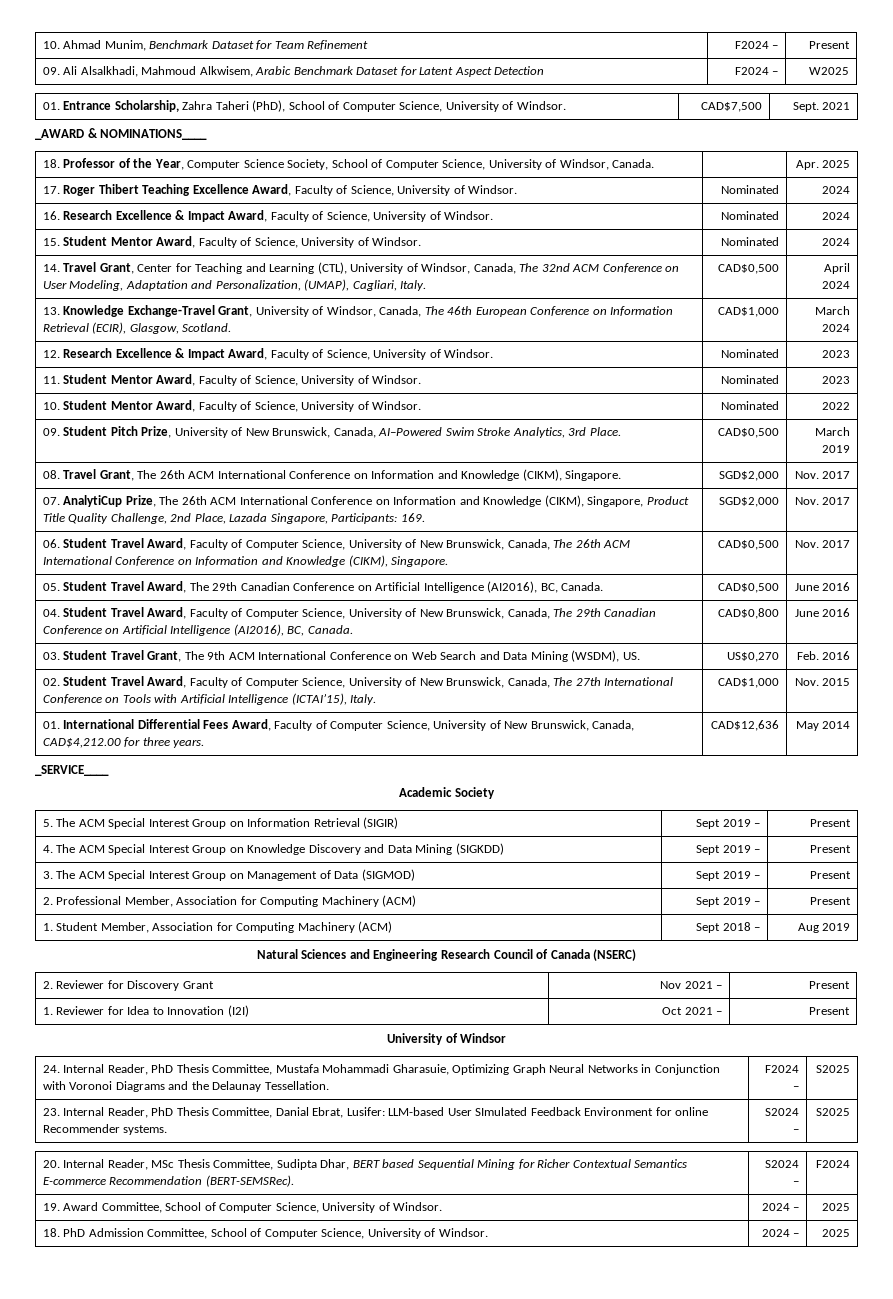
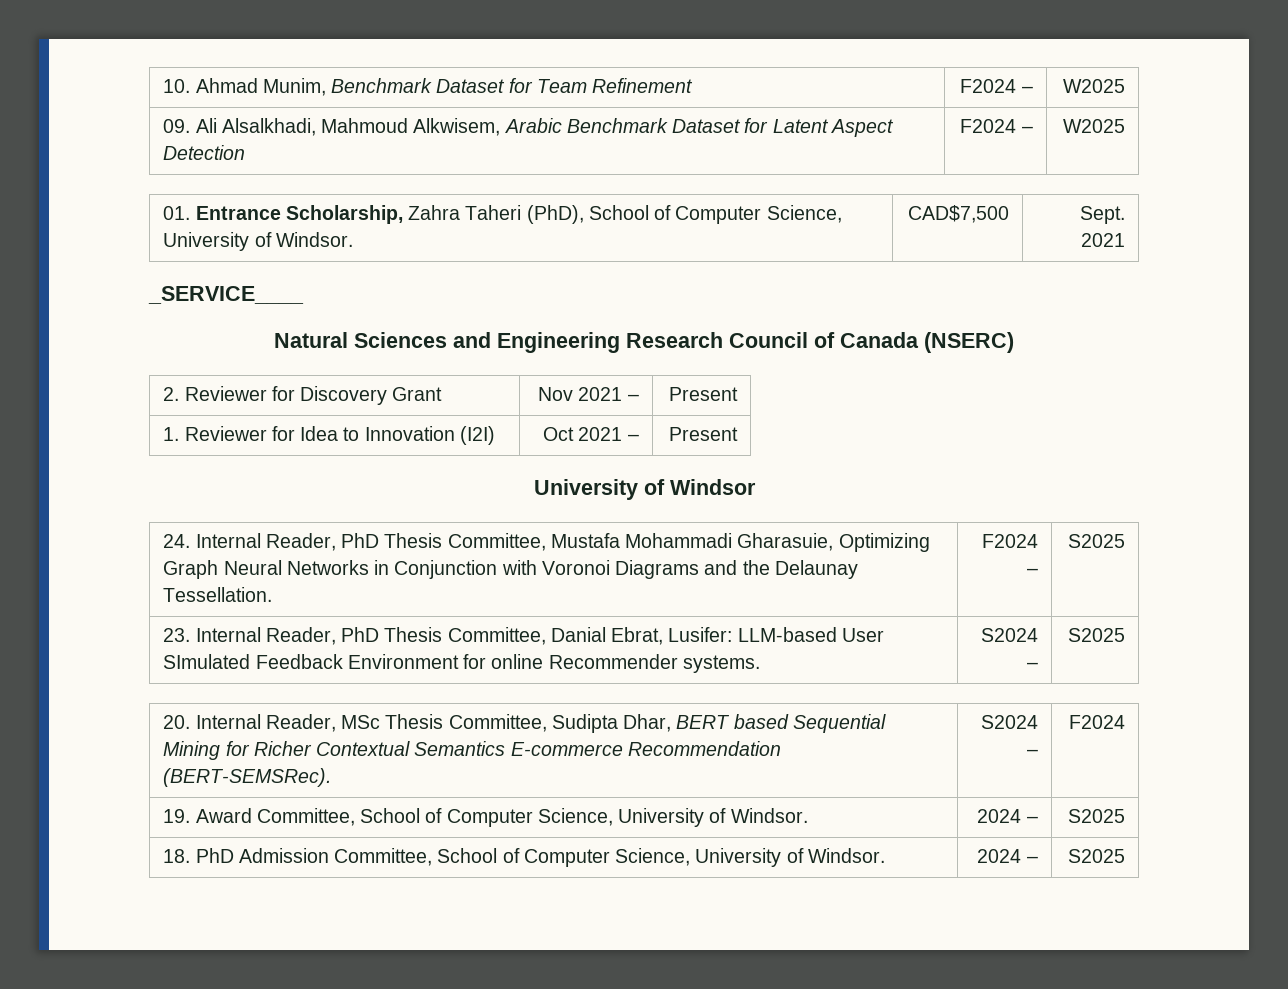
[809,41,851,49] Present -> [1062,79,1125,93] W2025
[35,128,208,140] [42,158,655,170] [795,160,851,170] [42,184,518,196] [721,185,780,194] [822,186,851,194] [42,210,494,222] [721,211,780,220] [822,212,851,220] [42,236,422,248] [721,237,780,246] [822,238,851,246] [42,262,680,274] [42,279,427,291] [718,264,780,274] [824,263,851,274] [822,281,851,289] [42,305,674,317] [42,322,232,334] [718,307,780,317] [815,306,851,315] [822,324,851,332] [42,348,494,360] [721,349,780,358] [822,350,851,358] [42,374,422,386] [721,375,780,384] [822,376,851,384] [42,400,422,412] [721,401,780,410] [822,402,851,410] [42,426,621,438] [718,428,780,438] [815,427,851,436] [822,445,851,453] [42,469,622,481] [719,471,780,481] [794,471,851,479] [42,495,689,507] [42,513,425,524] [719,497,780,507] [794,497,851,505] [42,538,631,550] [42,555,449,567] [718,540,780,550] [794,540,851,548] [42,581,604,593] [718,583,780,593] [794,582,851,591] [42,607,657,619] [42,624,353,636] [718,608,780,619] [794,608,851,617] [42,650,640,662] [727,652,780,662] [796,651,851,660] [42,676,674,688] [42,693,377,705] [718,678,780,688] [794,678,851,686] [42,719,635,731] [42,737,205,748] [711,720,780,731] [795,721,851,731] [35,765,109,776] [399,787,495,799] [42,817,399,829] [696,819,761,829] [810,819,852,827] [42,843,504,855] [696,845,761,855] [810,845,852,853] [42,869,415,881] [696,871,761,881] [810,871,852,879] [42,895,417,907] [696,897,761,907] [810,897,852,905] [42,921,393,933] [696,922,761,933] [797,923,851,933] _AWARD & NOMINATIONS____ // 18. Professor of the Year, Computer Science Society, School of Computer Science, University of Windsor, Canada. | | Apr. 2025 // 17. Roger Thibert Teaching Excellence Award, Faculty of Science, University of Windsor. | Nominated | 2024 // 16. Research Excellence & Impact Award, Faculty of Science, University of Windsor. | Nominated | 2024 // 15. Student Mentor Award, Faculty of Science, University of Windsor. | Nominated | 2024 // 14. Travel Grant, Center for Teaching and Learning (CTL), University of Windsor, Canada, The 32nd ACM Conference on User Modeling, Adaptation and Personalization, (UMAP), Cagliari, Italy. | CAD$0,500 | April 2024 // 13. Knowledge Exchange-Travel Grant, University of Windsor, Canada, The 46th European Conference on Information Retrieval (ECIR), Glasgow, Scotland. | CAD$1,000 | March 2024 // 12. Research Excellence & Impact Award, Faculty of Science, University of Windsor. | Nominated | 2023 // 11. Student Mentor Award, Faculty of Science, University of Windsor. | Nominated | 2023 // 10. Student Mentor Award, Faculty of Science, University of Windsor. | Nominated | 2022 // 09. Student Pitch Prize, University of New Brunswick, Canada, AI–Powered Swim Stroke Analytics, 3rd Place. | CAD$0,500 | March 2019 // 08. Travel Grant, The 26th ACM International Conference on Information and Knowledge (CIKM), Singapore. | SGD$2,000 | Nov. 2017 // 07. AnalytiCup Prize, The 26th ACM International Conference on Information and Knowledge (CIKM), Singapore, Product Title Quality Challenge, 2nd Place, Lazada Singapore, Participants: 169. | SGD$2,000 | Nov. 2017 // 06. Student Travel Award, Faculty of Computer Science, University of New Brunswick, Canada, The 26th ACM International Conference on Information and Knowledge (CIKM), Singapore. | CAD$0,500 | Nov. 2017 // 05. Student Travel Award, The 29th Canadian Conference on Artificial Intelligence (AI2016), BC, Canada. | CAD$0,500 | June 2016 // 04. Student Travel Award, Faculty of Computer Science, University of New Brunswick, Canada, The 29th Canadian Conference on Artificial Intelligence (AI2016), BC, Canada. | CAD$0,800 | June 2016 // 03. Student Travel Grant, The 9th ACM International Conference on Web Search and Data Mining (WSDM), US. | US$0,270 | Feb. 2016 // 02. Student Travel Award, Faculty of Computer Science, University of New Brunswick, Canada, The 27th International Conference on Tools with Artificial Intelligence (ICTAI’15), Italy. | CAD$1,000 | Nov. 2015 // 01. International Differential Fees Award, Faculty of Computer Science, University of New Brunswick, Canada, CAD$4,212.00 for three years. | CAD$12,636 | May 2014 // _SERVICE____ // Academic Society // 5. The ACM Special Interest Group on Information Retrieval (SIGIR) | Sept 2019 – | Present // 4. The ACM Special Interest Group on Knowledge Discovery and Data Mining (SIGKDD) | Sept 2019 – | Present // 3. The ACM Special Interest Group on Management of Data (SIGMOD) | Sept 2019 – | Present // 2. Professional Member, Association for Computing Machinery (ACM) | Sept 2019 – | Present // 1. Student Member, Association for Computing Machinery (ACM) | Sept 2018 – | Aug 2019 -> [148,286,304,304] _SERVICE____
[822,1203,851,1211] 2025 -> [1067,809,1125,823] S2025
[822,1229,851,1237] 2025 -> [1067,849,1125,863] S2025

